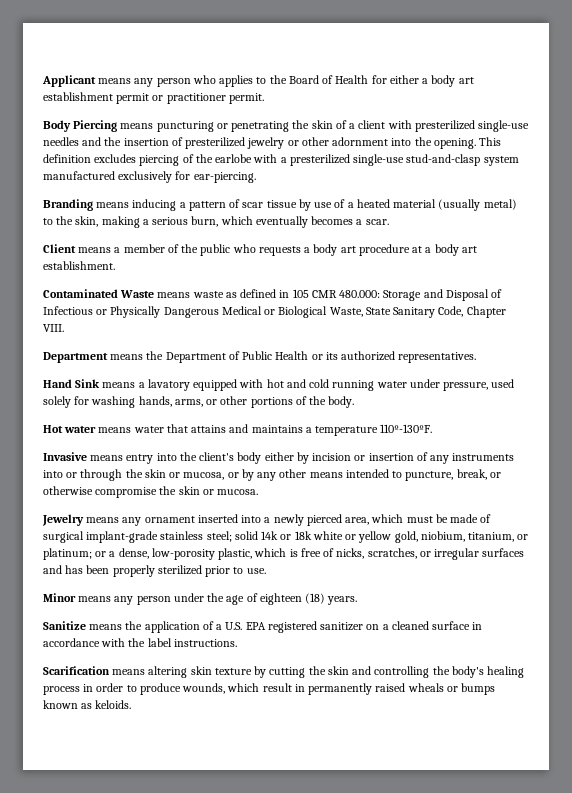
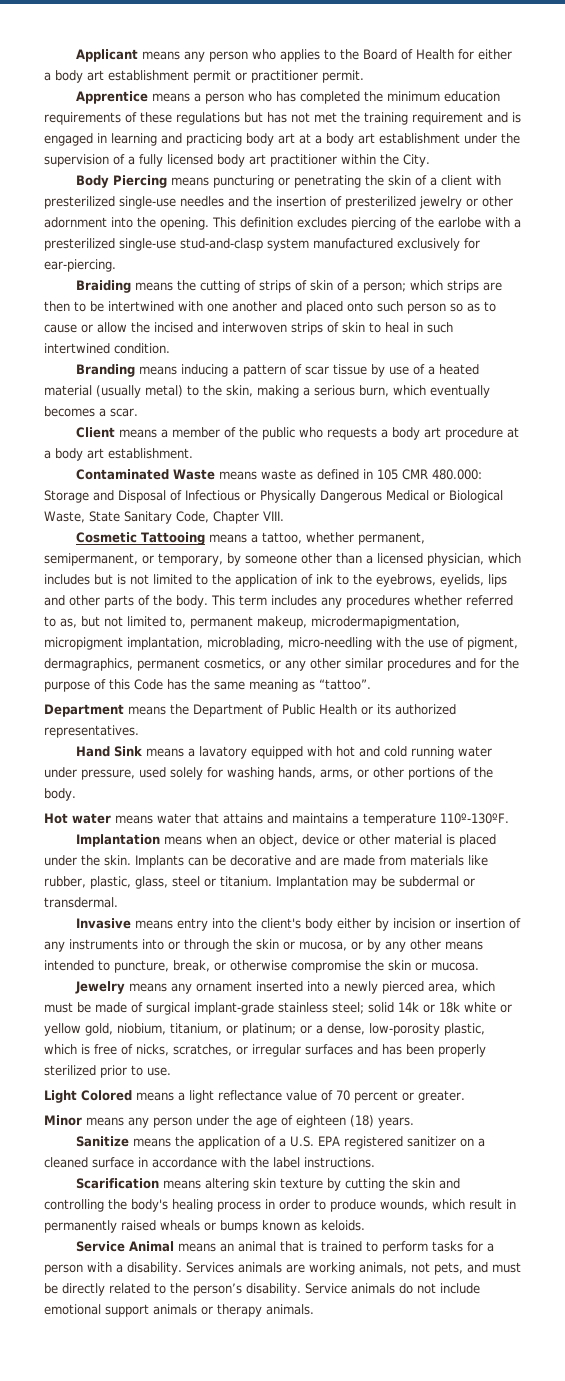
(264, 98) none -> [75,91,500,104] [44,112,521,125] [44,133,520,146] [44,154,430,167] // Apprentice means a person who has completed the minimum education requirements of these regulations but has not met the training requirement and is engaged in learning and practicing body art at a body art establishment under the supervision of a fully licensed body art practitioner within the City.
(256, 177) none -> [75,280,502,293] [44,301,496,314] [44,322,453,335] [44,343,170,354] // Braiding means the cutting of strips of skin of a person; which strips are then to be intertwined with one another and placed onto such person so as to cause or allow the incised and interwoven strips of skin to heal in such intertwined condition.
(64, 328) none -> [75,532,425,545] [44,553,521,566] [44,574,507,587] [44,595,513,608] [44,616,460,629] [44,637,518,650] [44,658,519,671] [44,679,371,692] // Cosmetic Tattooing means a tattoo, whether permanent, semipermanent, or temporary, by someone other than a licensed physician, which includes but is not limited to the application of ink to the eyebrows, eyelids, lips and other parts of the body. This term includes any procedures whether referred to as, but not limited to, permanent makeup, microdermapigmentation, micropigment implantation, microblading, micro-needling with the use of pigment, dermagraphics, permanent cosmetics, or any other similar procedures and for the purpose of this Code has the same meaning as “tattoo”.
(433, 428) none -> [75,834,496,847] [44,855,488,868] [44,876,475,889] [44,897,118,908] // Implantation means when an object, device or other material is placed under the skin. Implants can be decorative and are made from materials like rubber, plastic, glass, steel or titanium. Implantation may be subdermal or transdermal.
(266, 571) none -> [44,1090,465,1103] // Light Colored means a light reflectance value of 70 percent or greater.
(132, 704) none -> [75,1241,494,1254] [44,1262,521,1275] [44,1283,480,1296] [44,1304,314,1317] // Service Animal means an animal that is trained to perform tasks for a person with a disability. Services animals are working animals, not pets, and must be directly related to the person’s disability. Service animals do not include emotional support animals or therapy animals.

